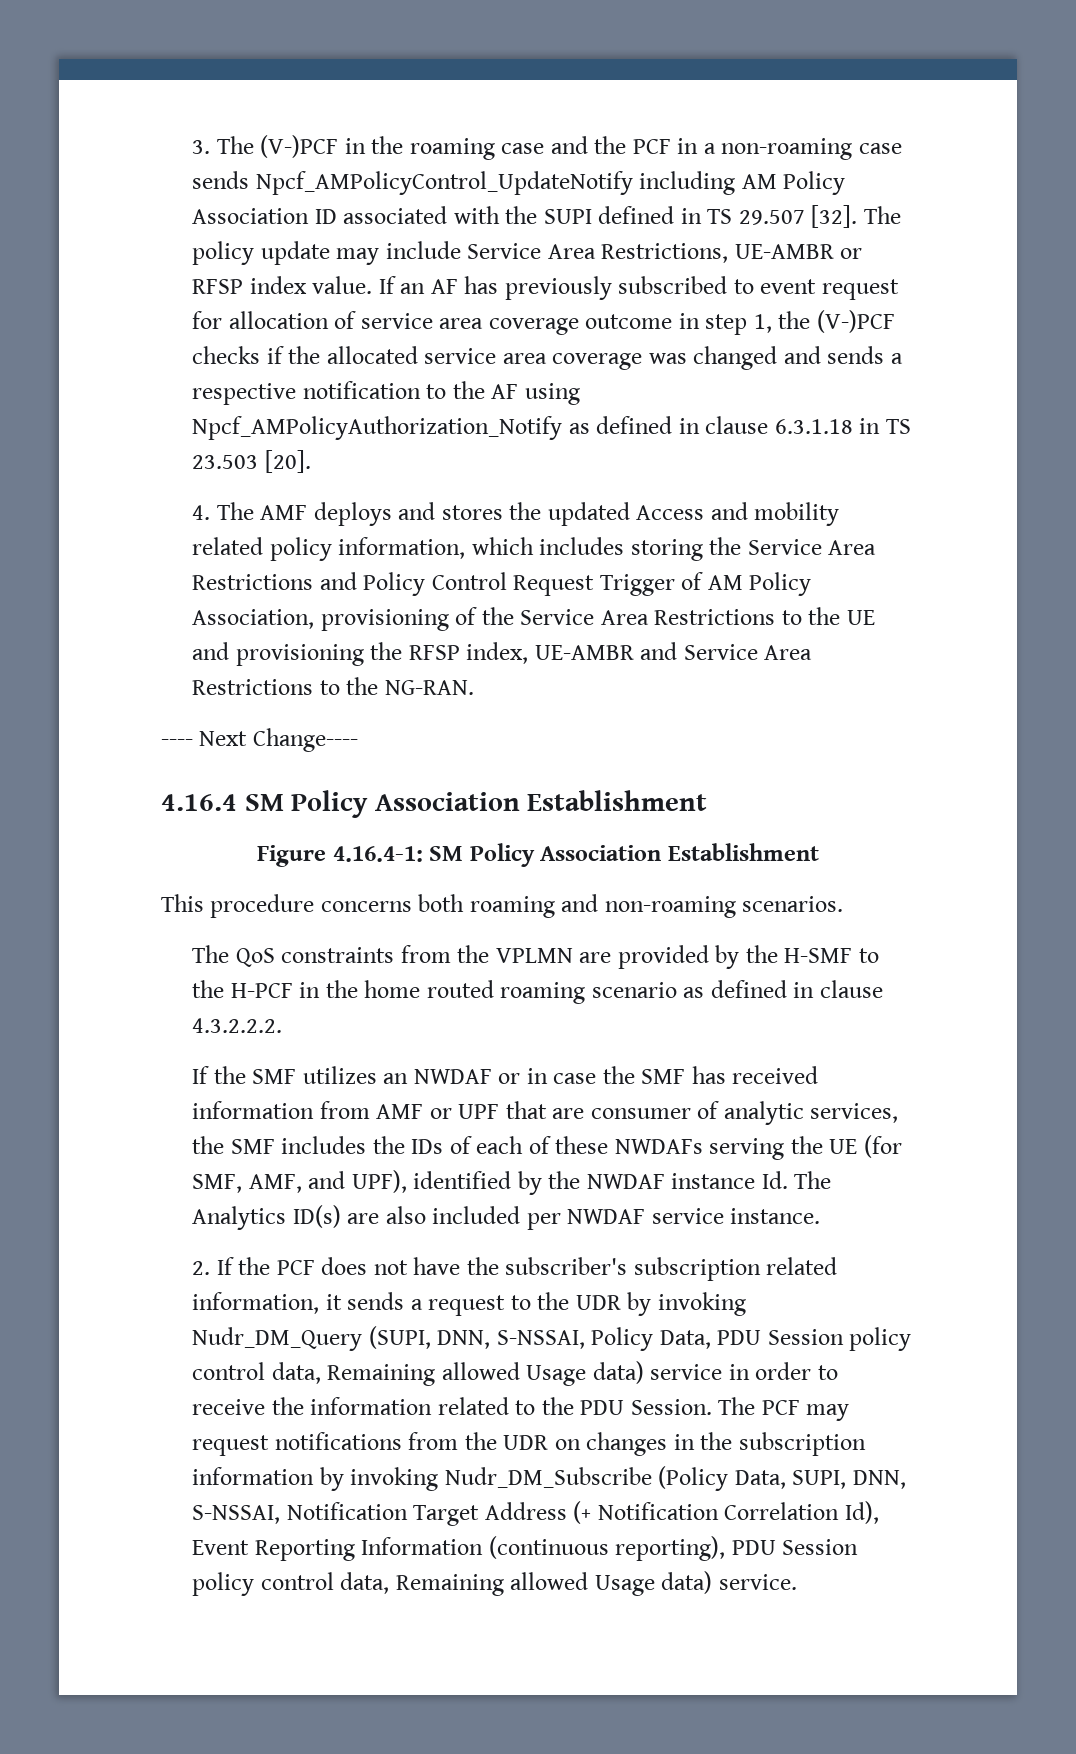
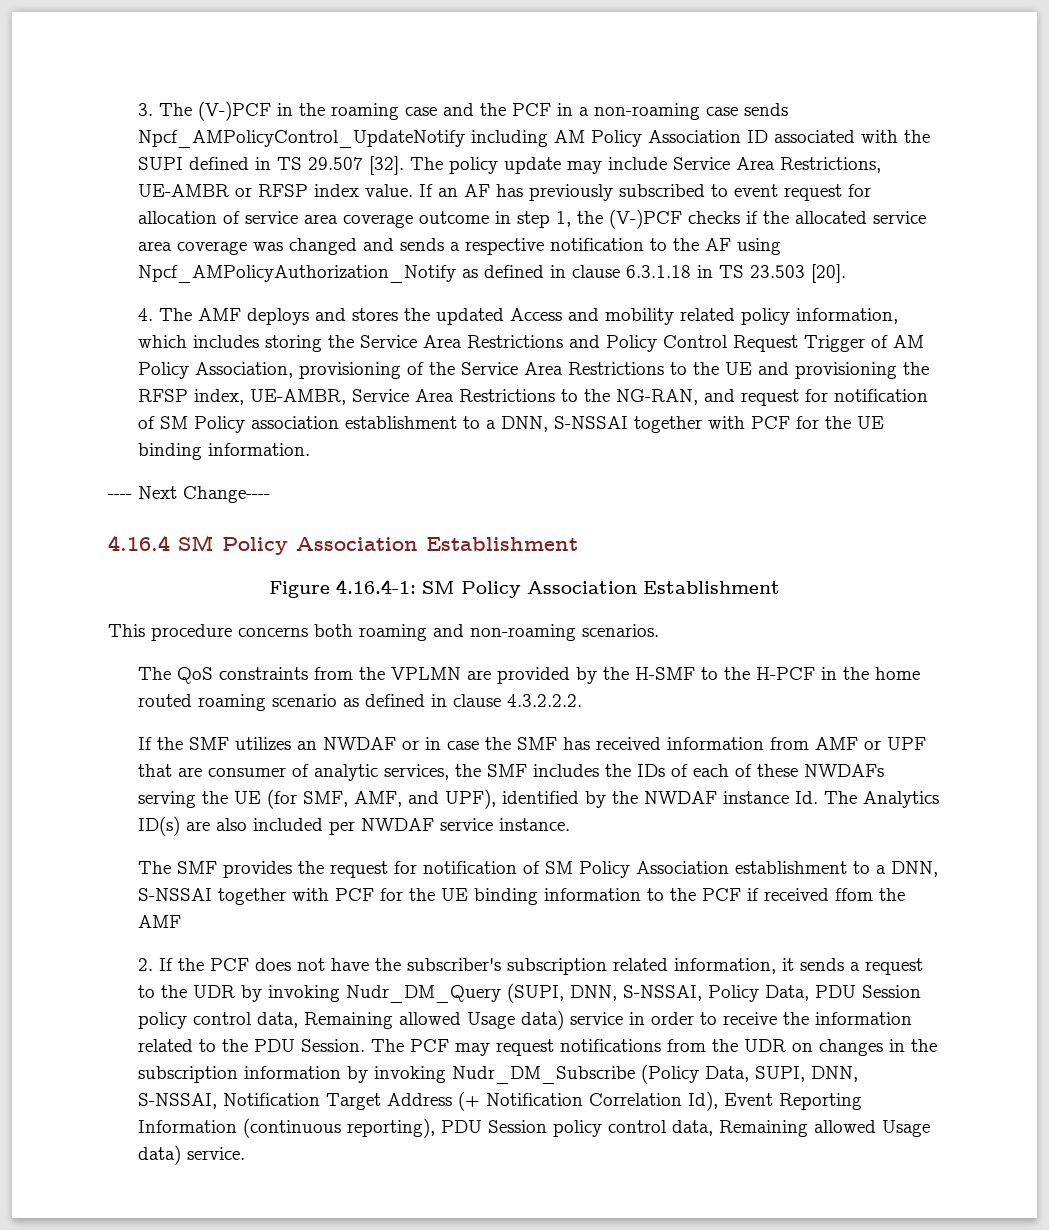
[534,642,813,660] [192,677,474,695] UE-AMBR and Service Area Restrictions to the NG-RAN. -> [249,389,928,406] [137,416,884,433] [137,443,310,460] UE-AMBR, Service Area Restrictions to the NG-RAN, and request for notification of SM Policy association establishment to a DNN, S-NSSAI together with PCF for the UE binding information.
(821, 1216) none -> [137,861,938,878] [137,888,905,905] [137,915,181,928] // The SMF provides the request for notification of SM Policy Association establishment to a DNN, S-NSSAI together with PCF for the UE binding information to the PCF if received ffom the AMF

